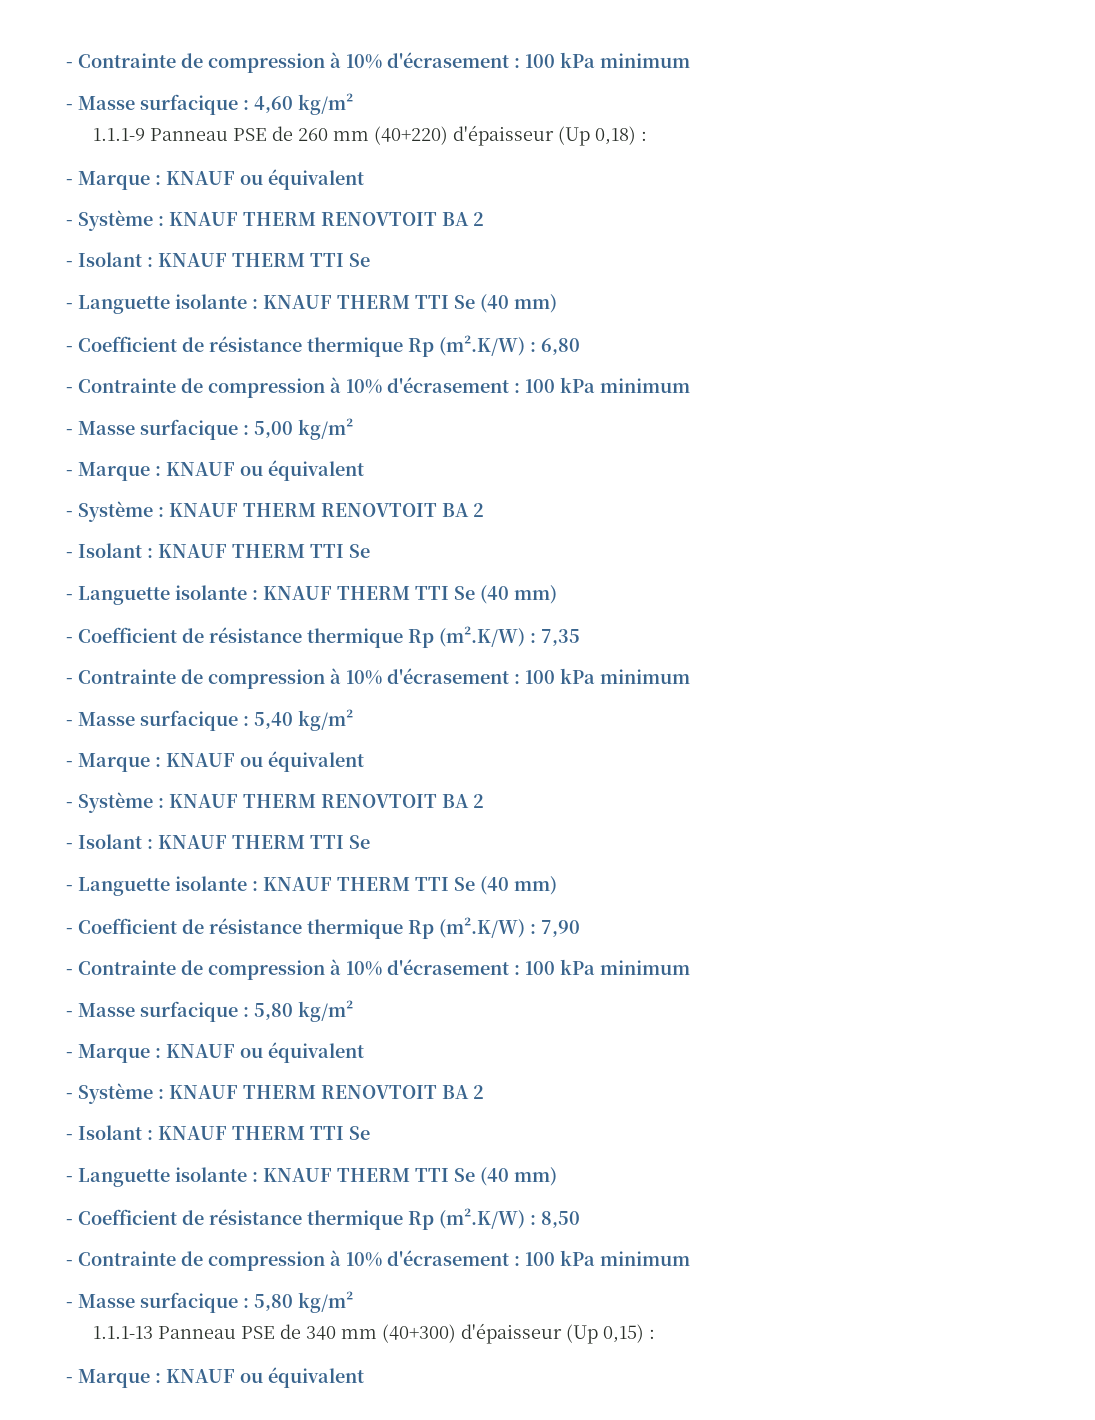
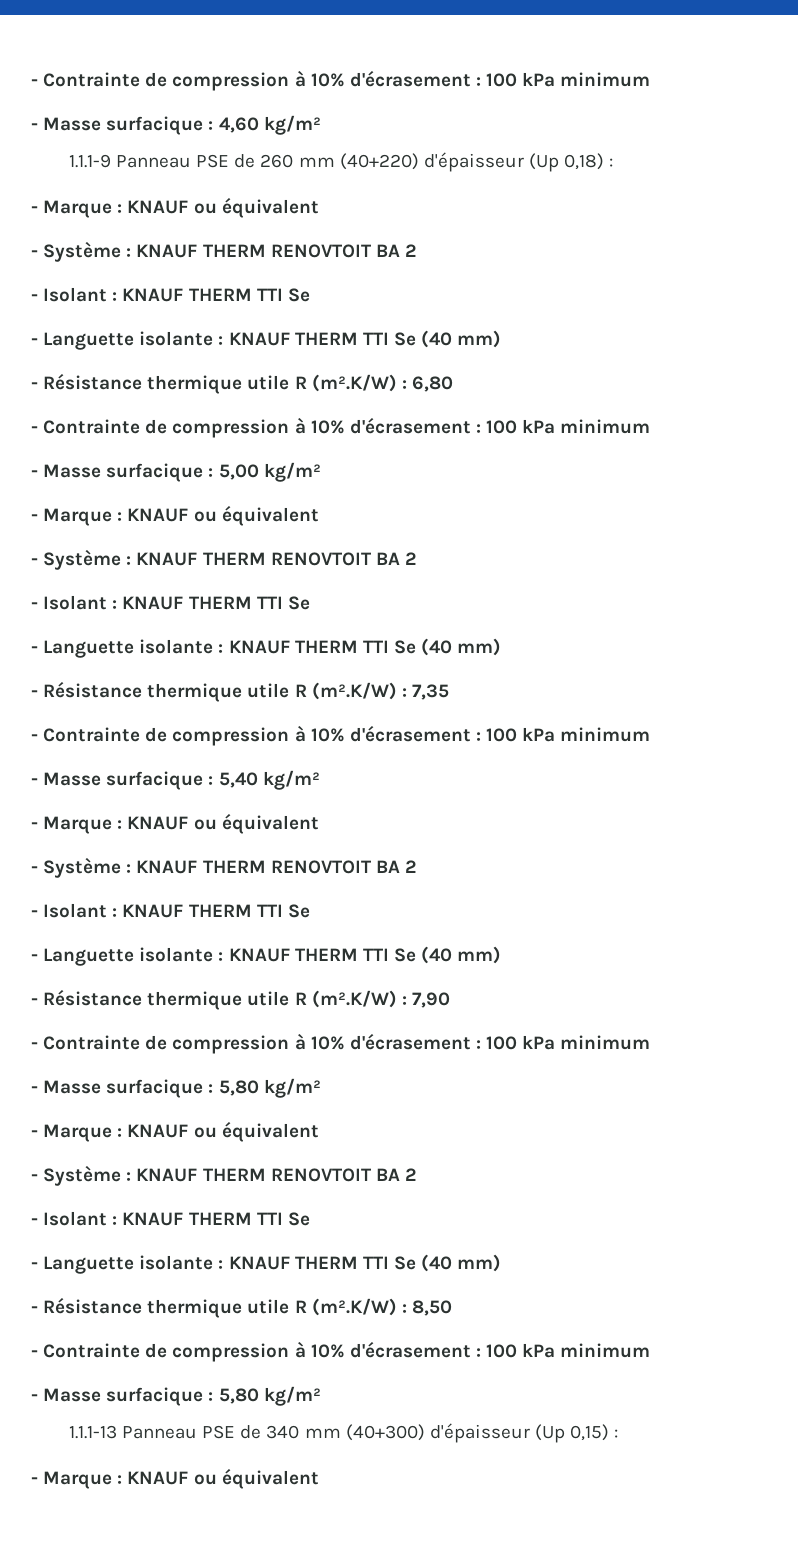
[78,336,434,357] Coefficient de résistance thermique Rp -> [43,374,307,394] Résistance thermique utile R
[78,627,434,648] Coefficient de résistance thermique Rp -> [43,682,307,702] Résistance thermique utile R
[78,918,434,939] Coefficient de résistance thermique Rp -> [43,990,307,1010] Résistance thermique utile R
[78,1209,434,1230] Coefficient de résistance thermique Rp -> [43,1298,307,1318] Résistance thermique utile R

